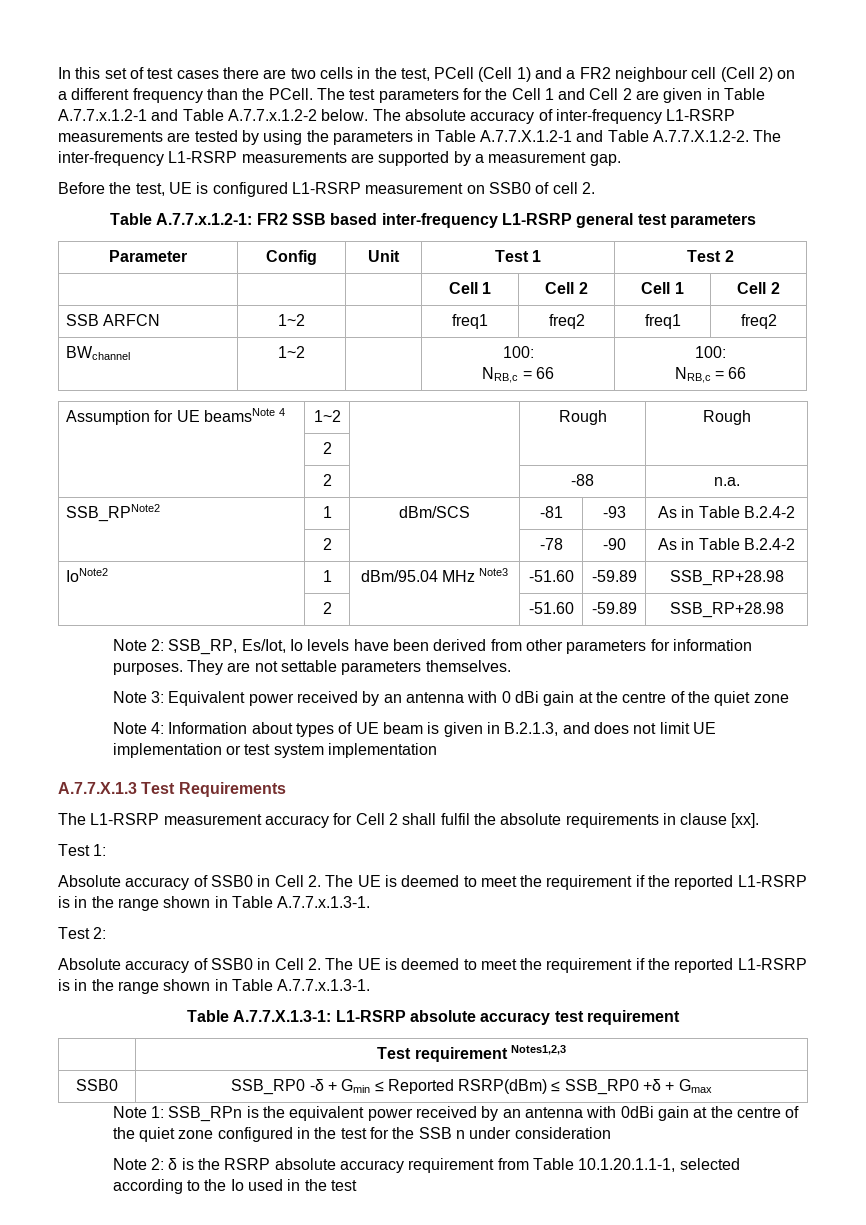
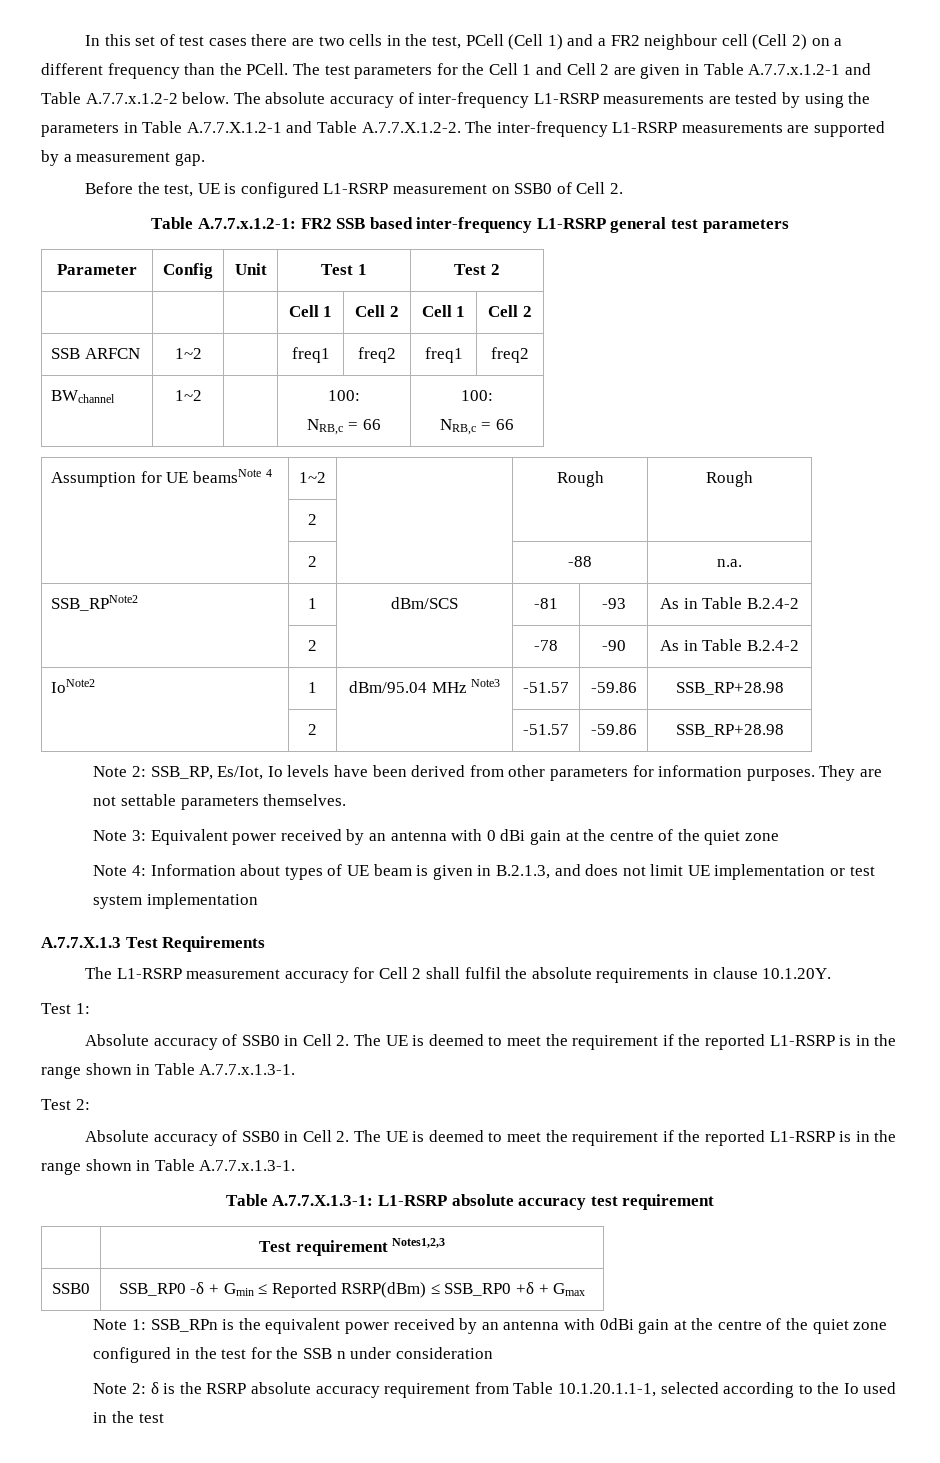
[552,182,578,194] cell -> [576,182,606,194] Cell
[528,570,574,582] [591,570,637,582] -51.60 | -59.89 -> [523,682,569,693] [590,682,637,693] -51.57 | -59.86
[528,602,574,614] [591,602,637,614] -51.60 | -59.89 -> [523,724,569,735] [590,724,637,735] -51.57 | -59.86
[731,813,760,828] [xx]. -> [762,968,832,979] 10.1.20Y.

